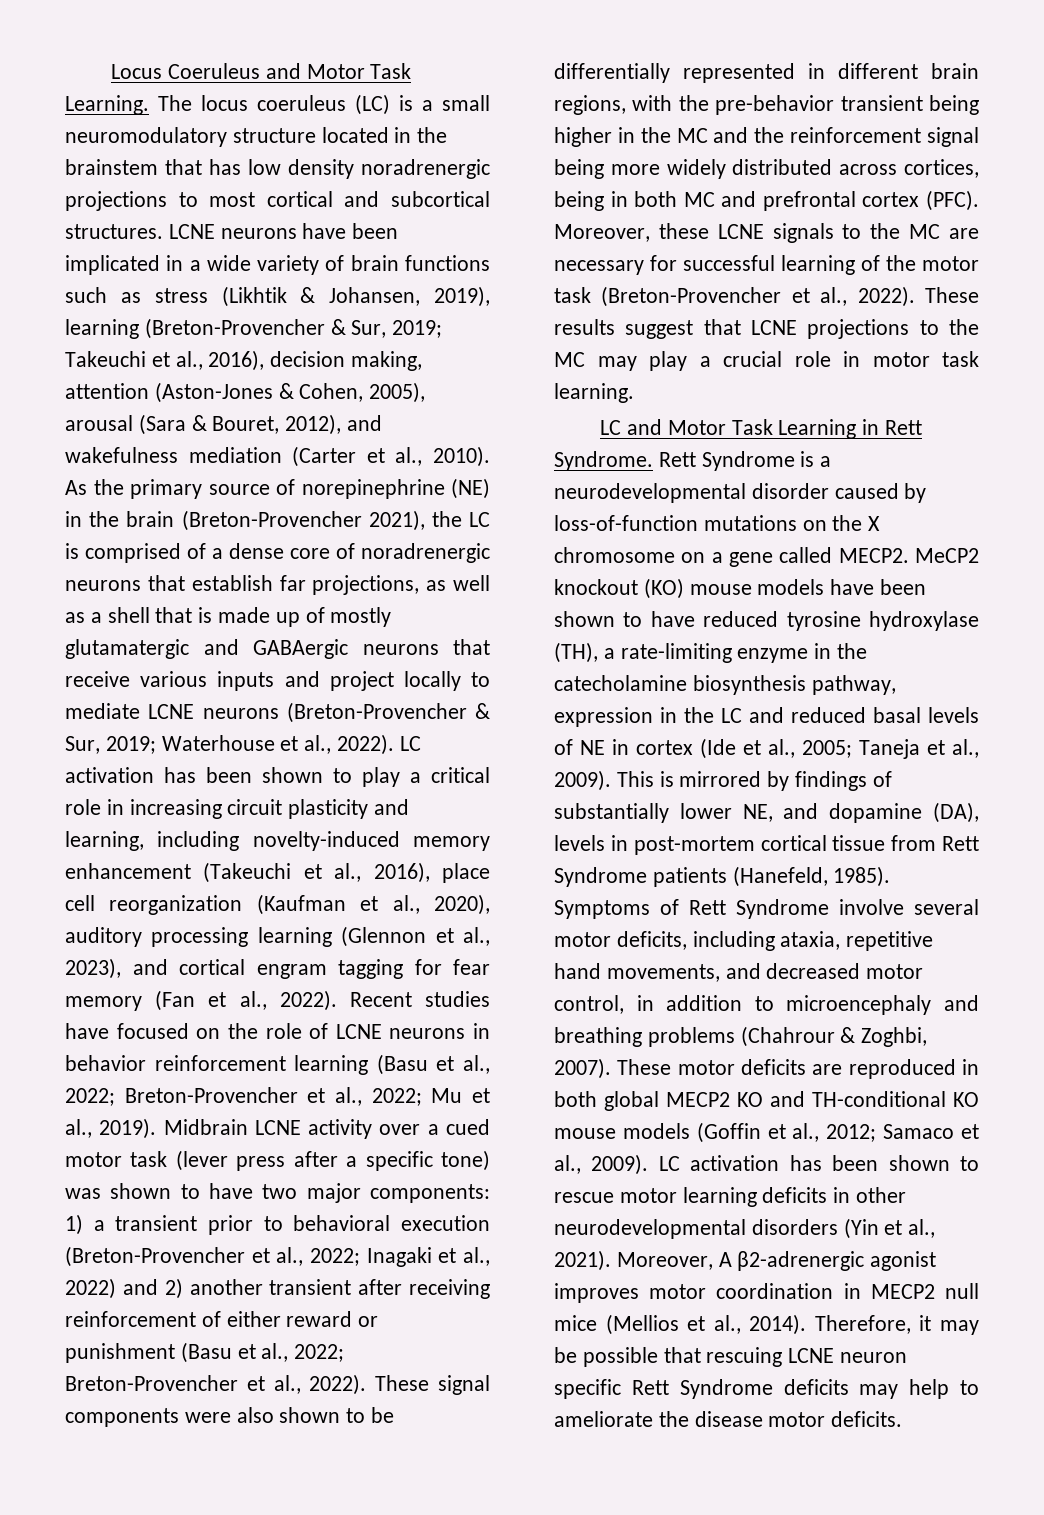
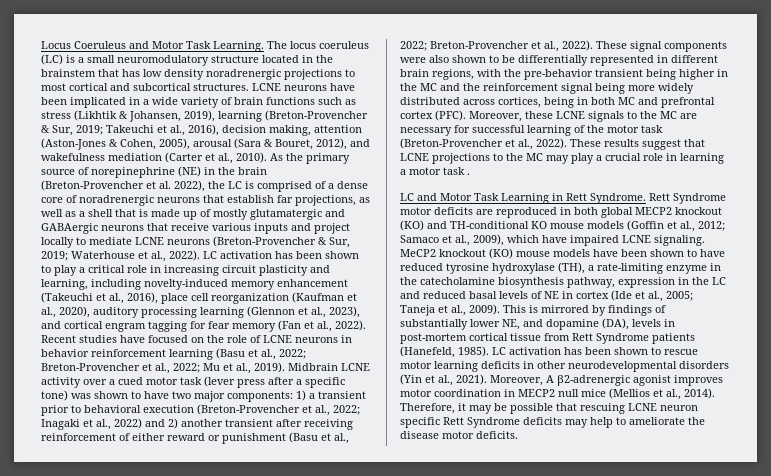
[368,510,425,531] 2021), -> [146,180,205,192] et al. 2022),
[872,351,979,367] [554,383,634,403] motor task learning. -> [680,153,724,164] [400,167,470,175] learning a motor task .
[800,451,832,467] [554,483,927,503] [554,515,881,531] [554,547,909,567] is a neurodevelopmental disorder caused by loss-of-function mutations on the X chromosome on a gene called MECP2. -> [400,207,722,218] [400,220,725,232] [400,234,705,246] motor deficits are reproduced in both global MECP2 knockout (KO) and TH-conditional KO mouse models (Goffin et al., 2012; Samaco et al., 2009), which have impaired LCNE signaling.
[554,899,979,919] [554,931,934,951] [554,963,924,982] [554,995,979,1015] [554,1026,928,1047] [554,1058,979,1079] [554,1091,979,1111] [554,1122,979,1143] [554,1154,649,1175] Symptoms of Rett Syndrome involve several motor deficits, including ataxia, repetitive hand movements, and decreased motor control, in addition to microencephaly and breathing problems (Chahrour & Zoghbi, 2007). These motor deficits are reproduced in both global MECP2 KO and TH-conditional KO mouse models (Goffin et al., 2012; Samaco et al., 2009). -> (489, 351) none

